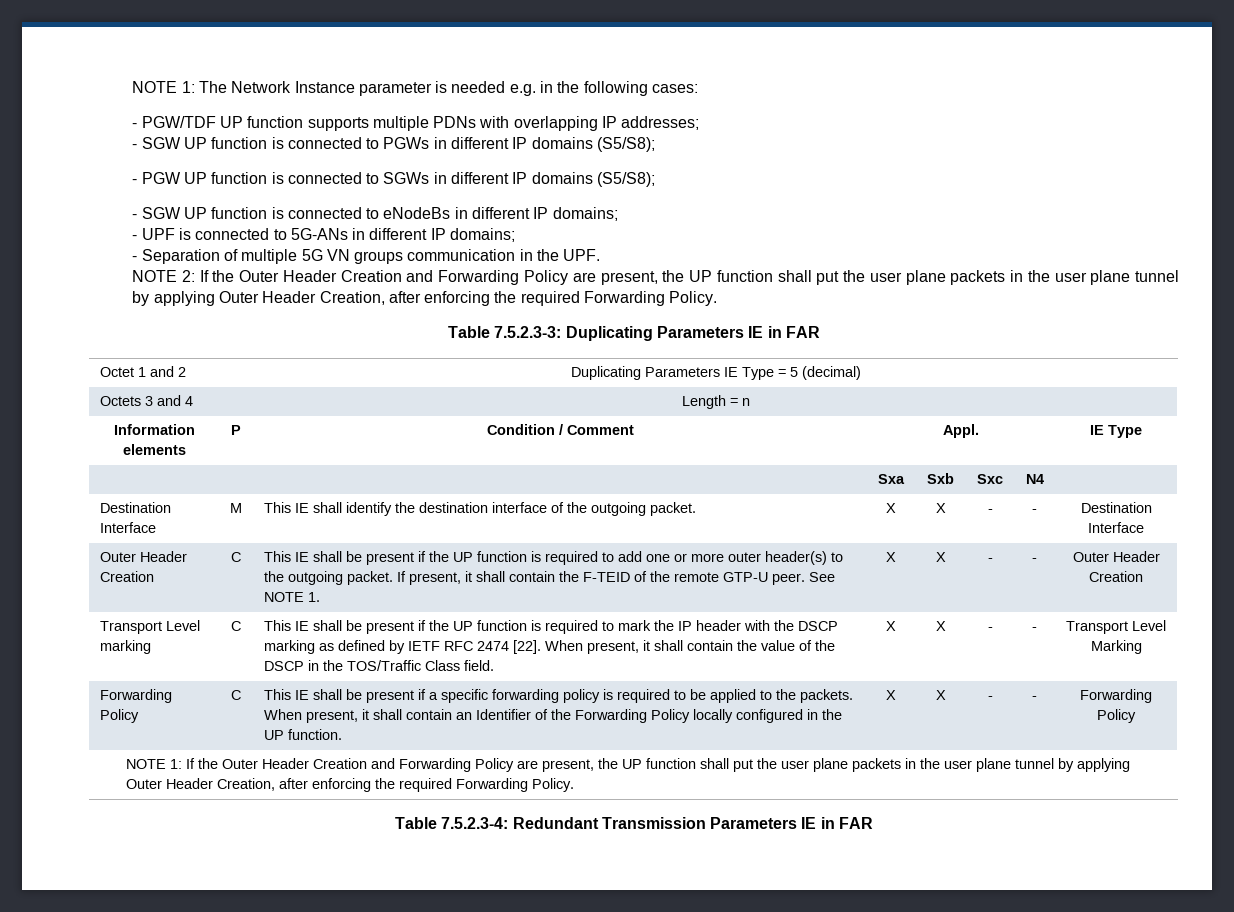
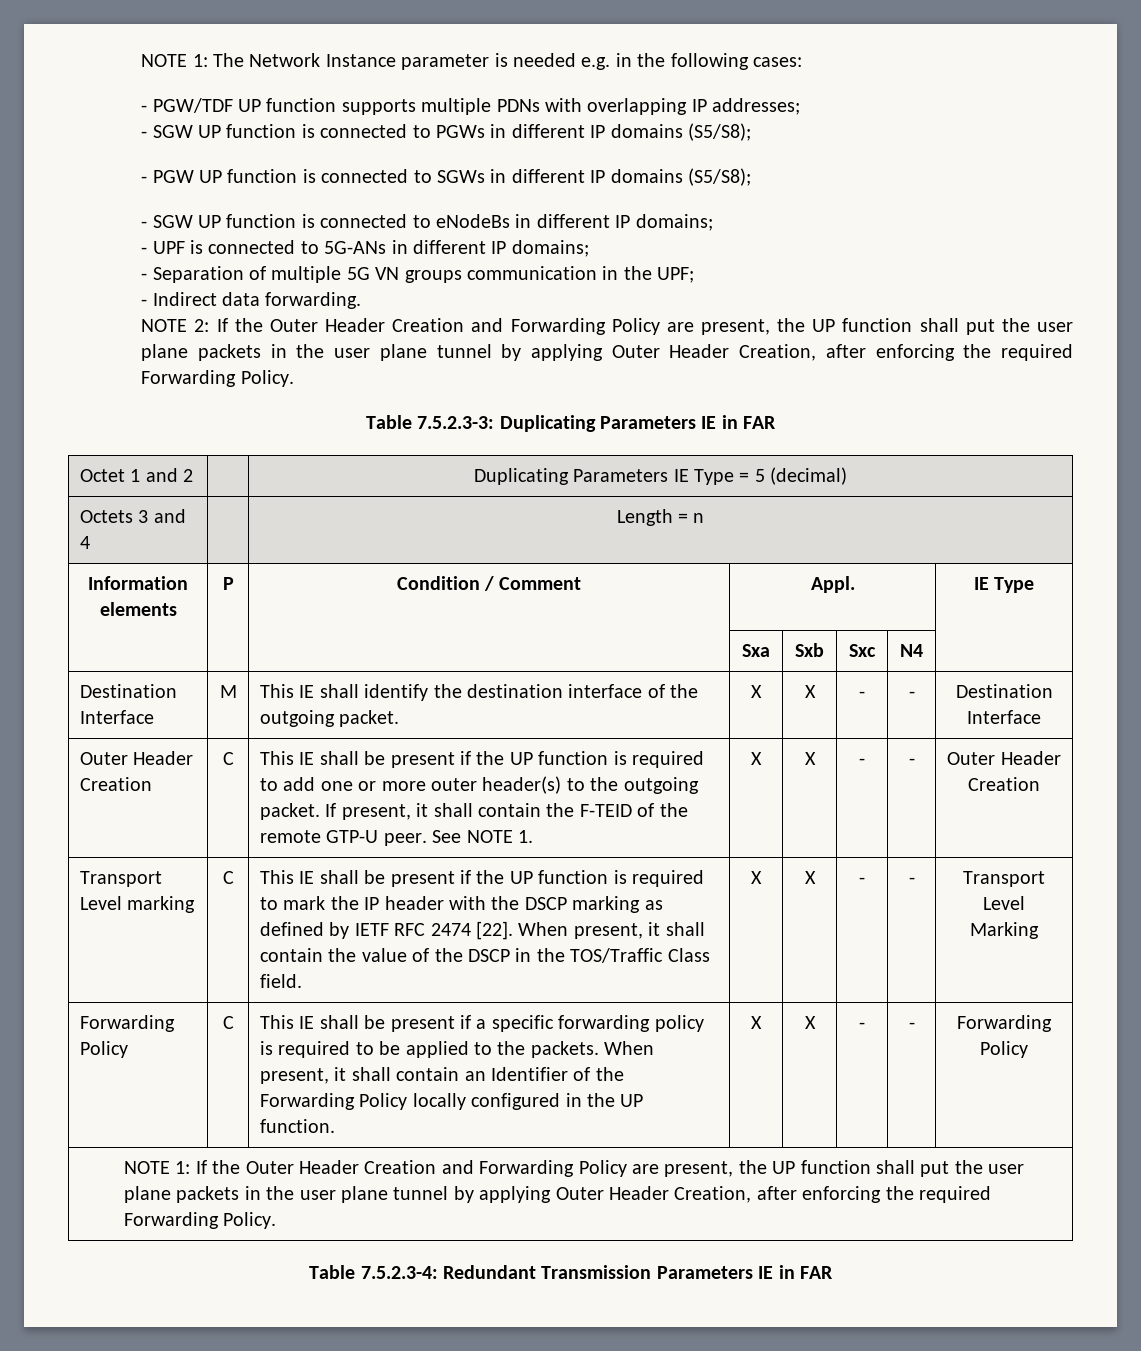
[563,249,601,261] UPF. -> [657,267,695,283] [141,292,362,309] UPF; // - Indirect data forwarding.

